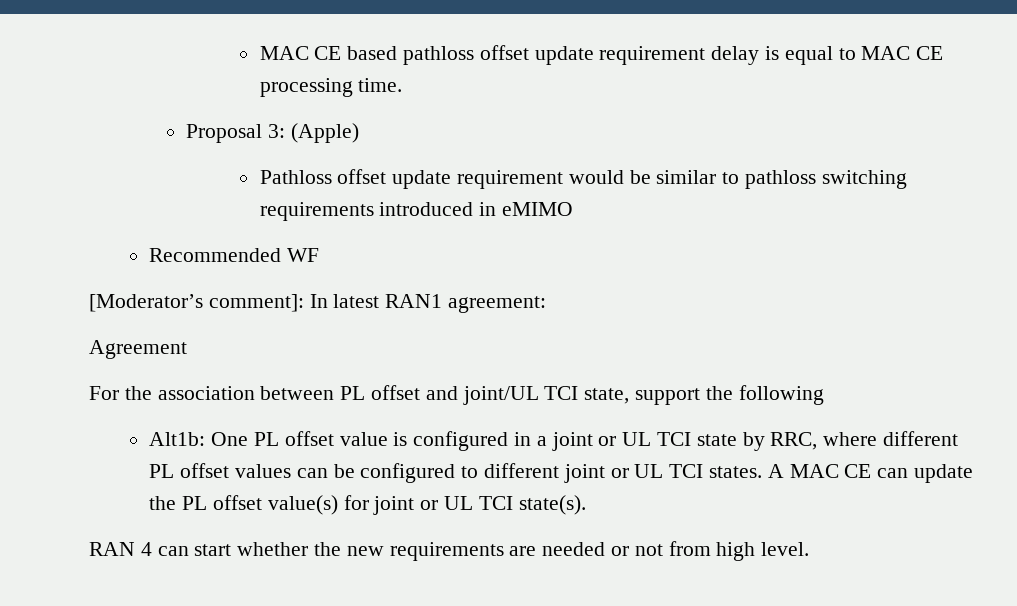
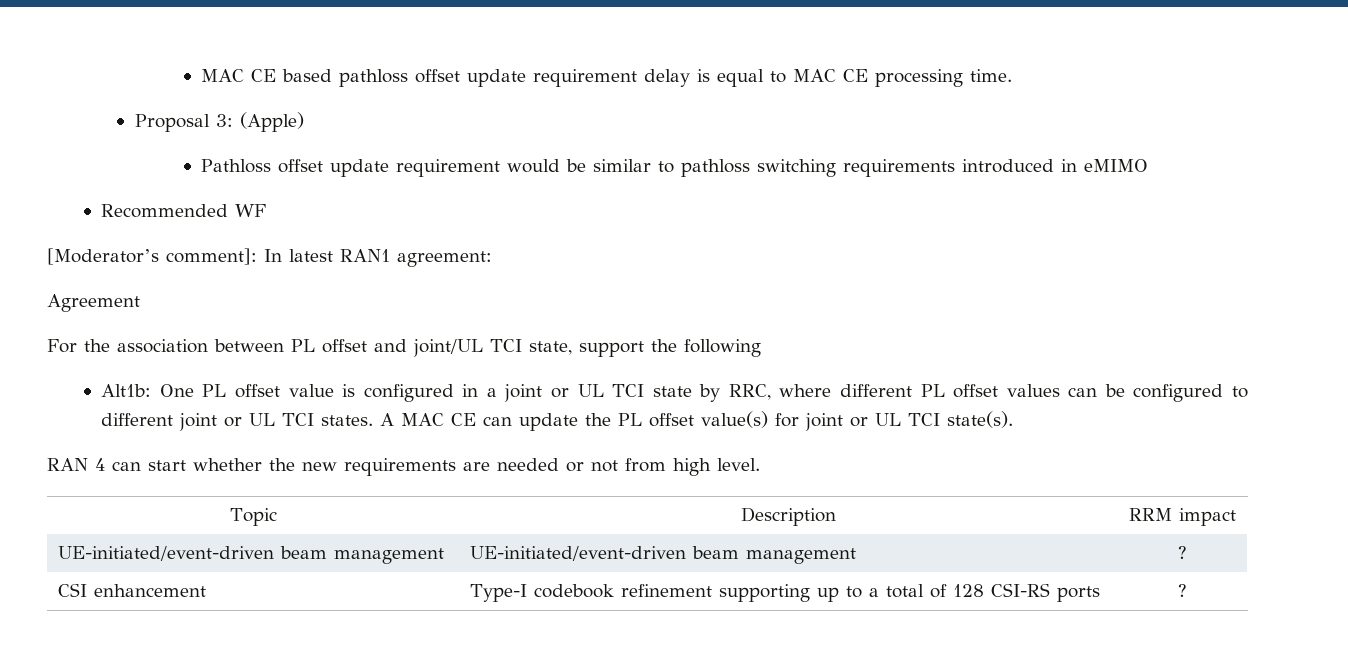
(810, 549) none -> [230,508,278,526] [740,507,836,526] [1128,508,1236,526] [57,546,444,564] [469,546,856,564] [1177,546,1187,559] [57,583,206,597] [469,583,1100,602] [1177,584,1187,597] // Topic | Description | RRM impact // UE-initiated/event-driven beam management | UE-initiated/event-driven beam management | ? // CSI enhancement | Type-I codebook refinement supporting up to a total of 128 CSI-RS ports | ?

